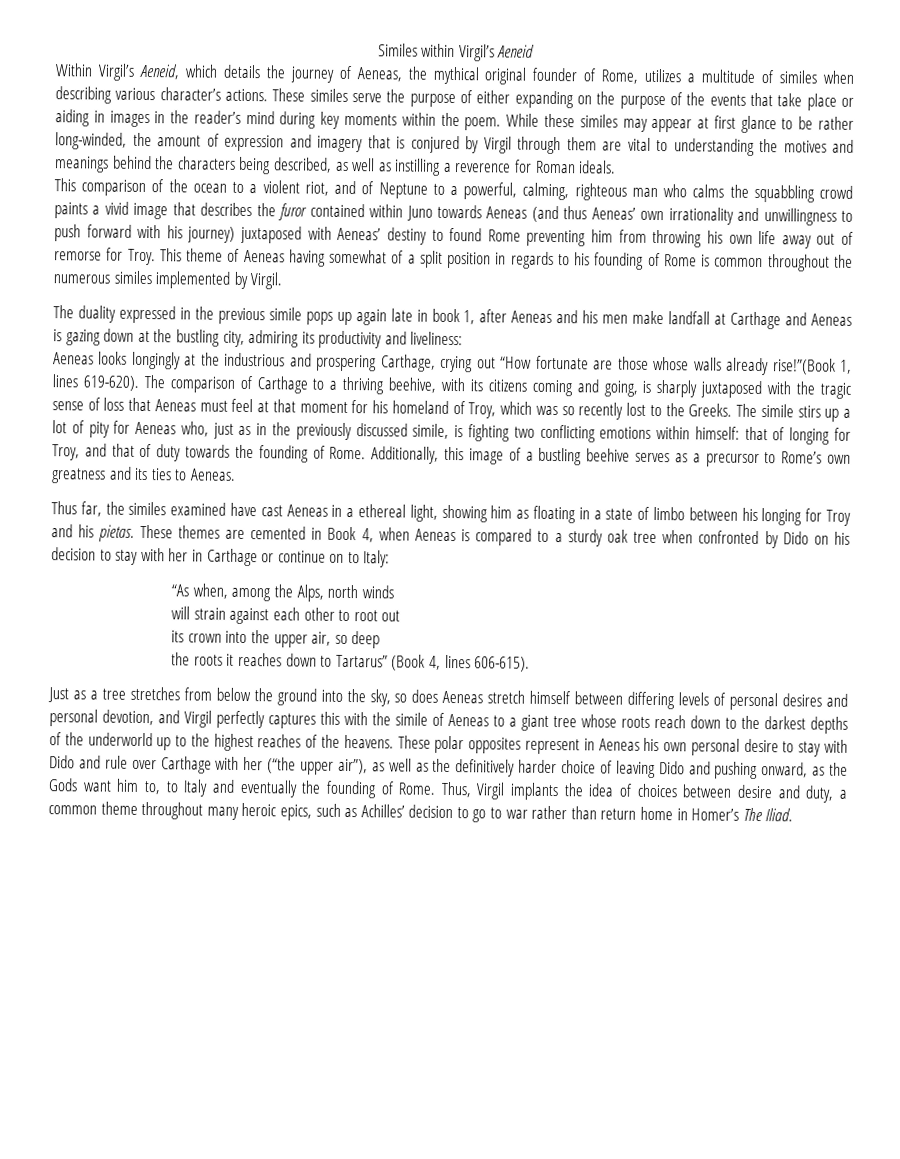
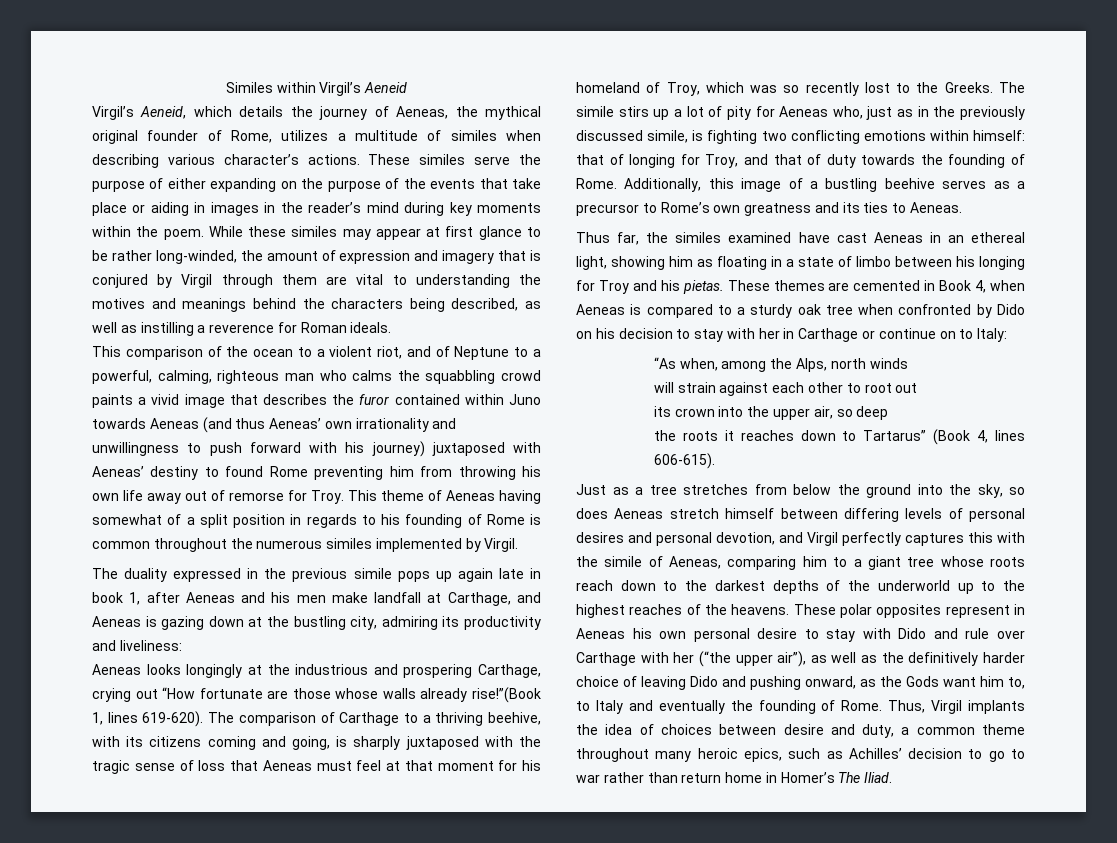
[55,63,93,77] Within -> (408, 87) none
[730,311,782,330] Carthage -> [447,592,511,606] Carthage,
[346,507,355,518] a -> [947,235,964,243] an
[448,713,489,727] Aeneas -> [669,556,827,570] Aeneas, comparing him

